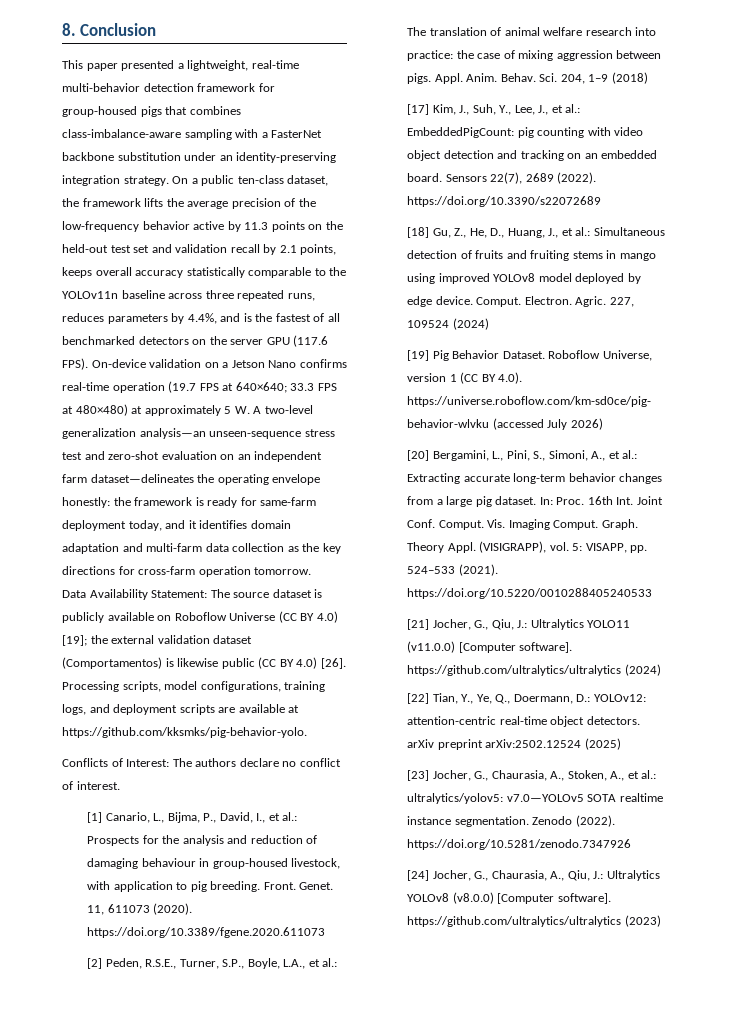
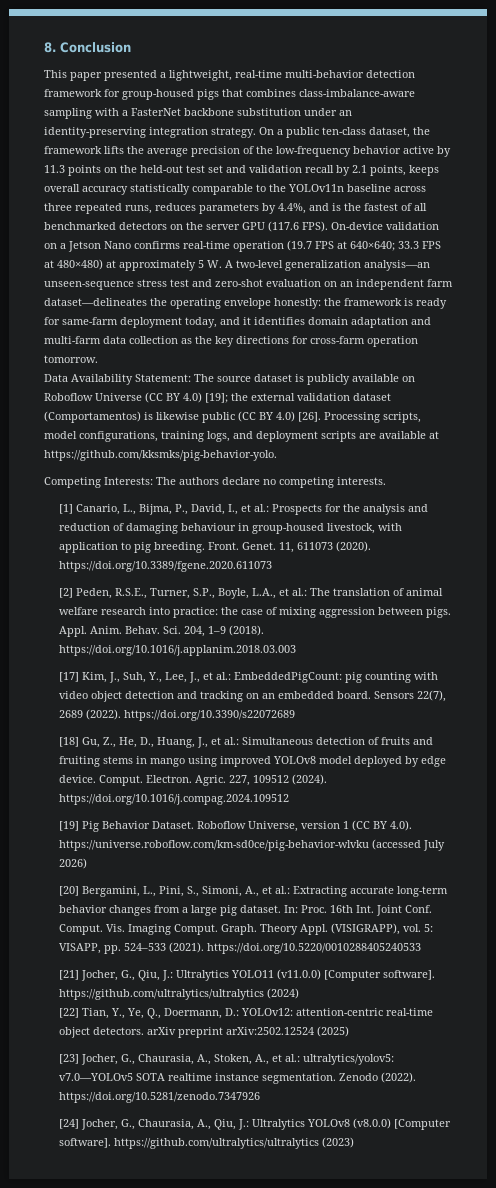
[62,758,170,767] Conflicts of Interest: -> [44,477,153,488] Competing Interests:
[299,758,341,767] [62,781,120,790] conflict of interest. -> [279,477,386,488] competing interests.
[611,72,648,84] (2018) -> [228,625,264,636] [58,645,296,656] (2018). https://doi.org/10.1016/j.applanim.2018.03.003
[407,318,489,330] 109524 (2024) -> [252,774,327,785] [58,794,289,805] 109512 (2024). https://doi.org/10.1016/j.compag.2024.109512

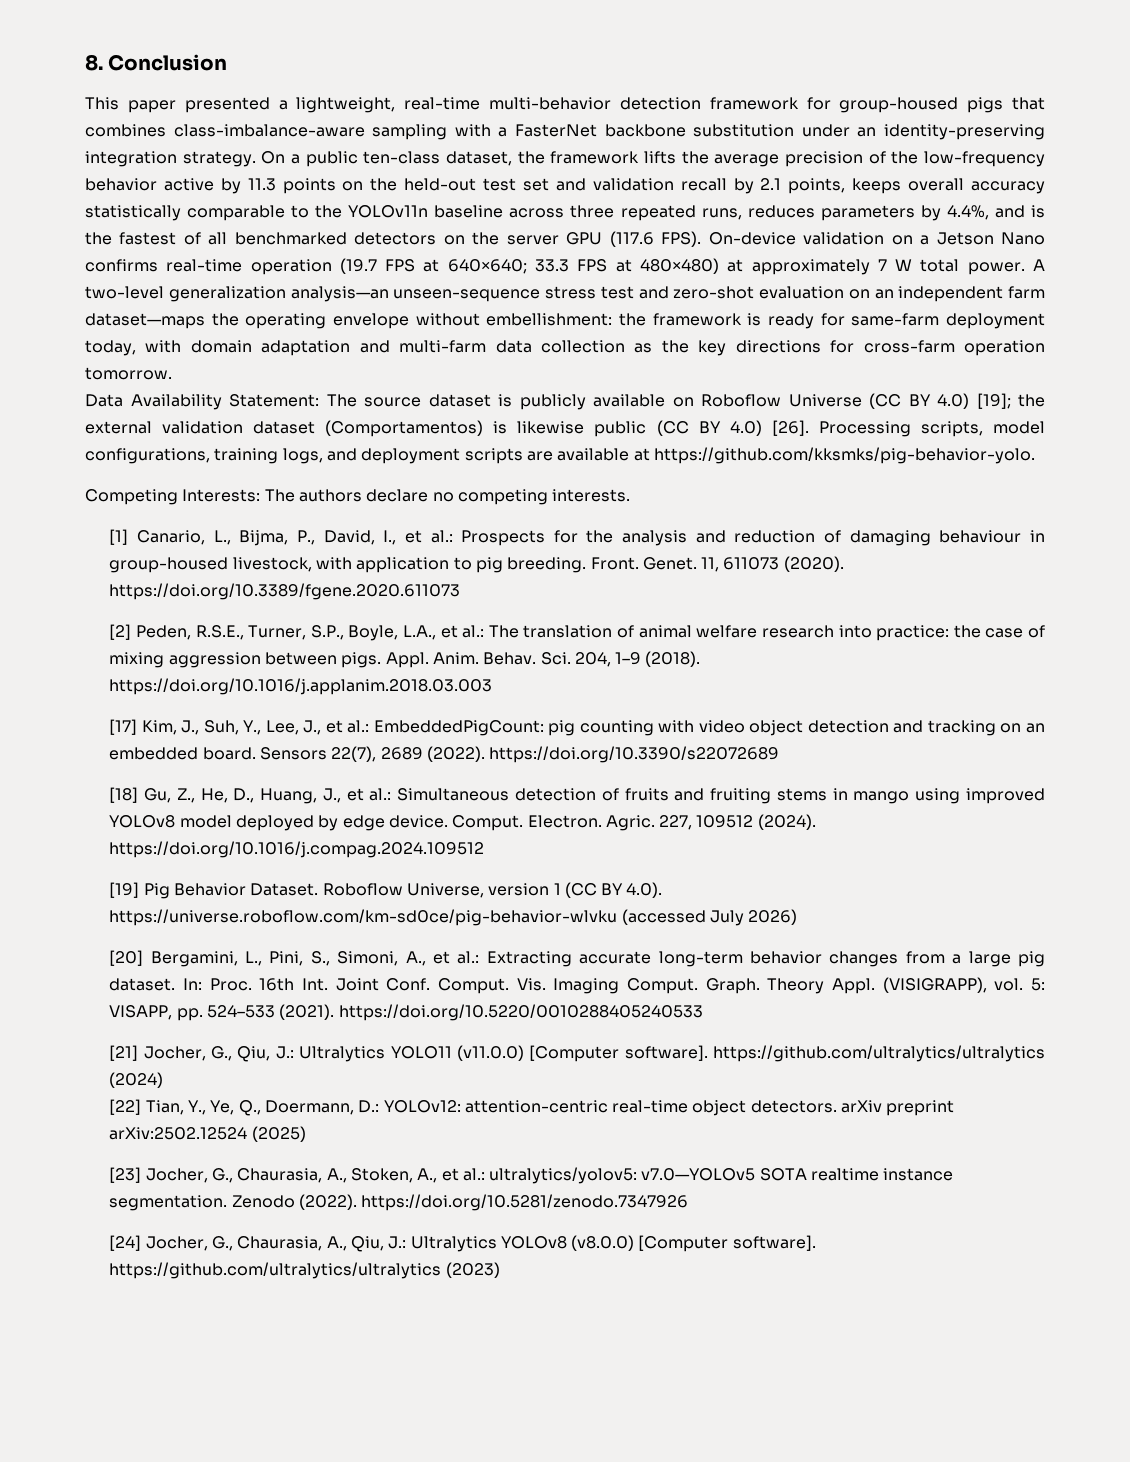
[198,260,222,268] 5 W. -> [877,259,1025,275] 7 W total power.
[44,298,147,306] dataset—delineates -> [85,313,205,329] dataset—maps
[274,298,321,309] honestly: -> [415,313,613,326] without embellishment:
[220,317,305,325] and it identifies -> [145,340,182,353] with

